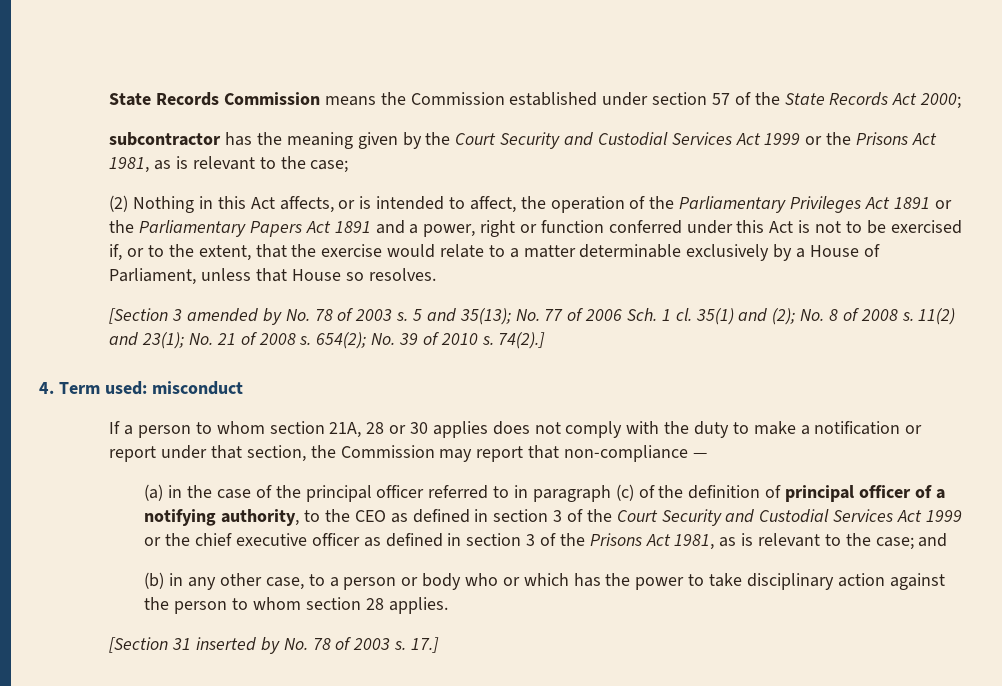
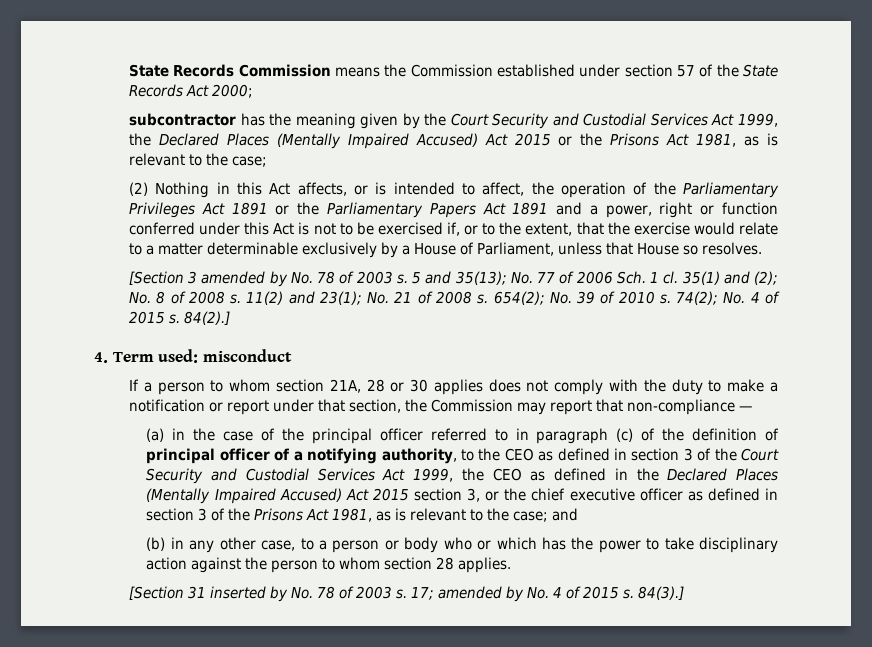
[764,133,801,145] 1999 -> [738,113,779,127] [128,133,551,149] 1999, the Declared Places (Mentally Impaired Accused) Act 2015
[498,332,546,349] 74(2).] -> [676,291,780,305] [128,311,230,325] 74(2); No. 4 of 2015 s. 84(2).]
[925,510,962,522] 1999 -> [413,468,778,482] [146,488,481,504] 1999, the CEO as defined in the Declared Places (Mentally Impaired Accused) Act 2015 section 3,
[410,637,439,653] 17.] -> [410,586,684,602] 17; amended by No. 4 of 2015 s. 84(3).]

